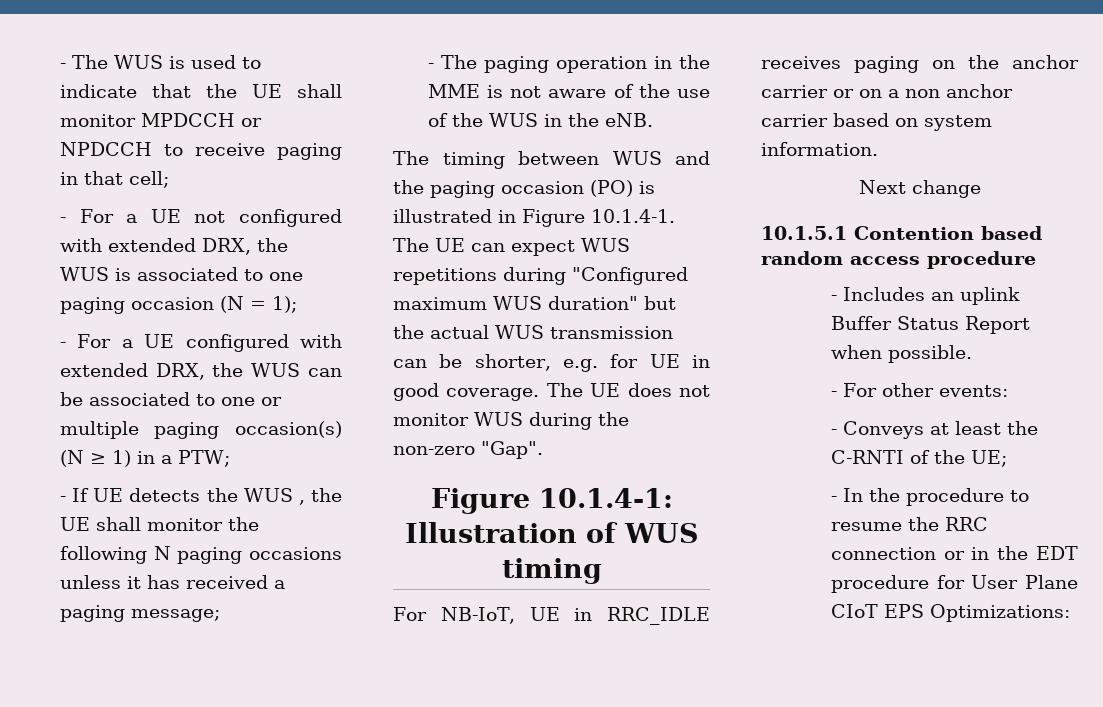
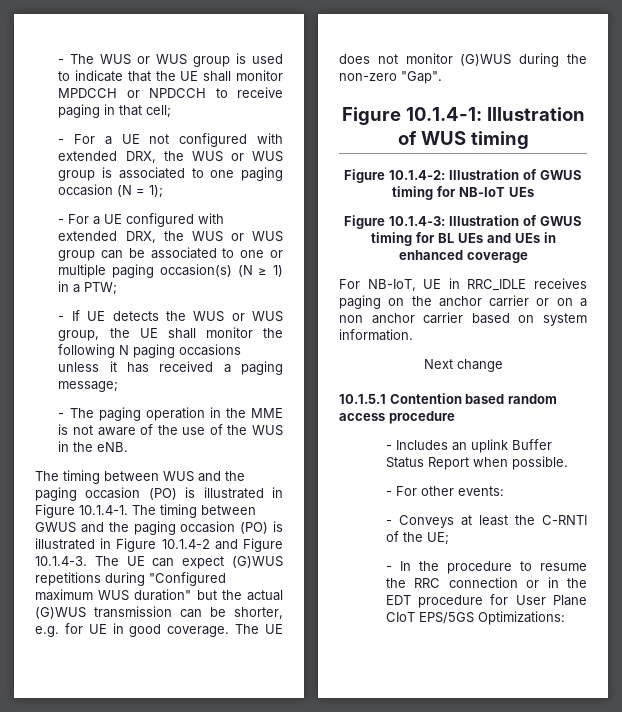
(163, 62) none -> [137,54,231,67] or WUS group
(109, 274) none -> [230,151,283,162] [58,170,96,181] or WUS group
(301, 370) none -> [230,231,283,242] [58,250,96,261] or WUS group
[298,500,305,505] , -> [231,311,283,322] [58,330,100,341] or WUS group,
(429, 245) none -> [160,504,256,518] [35,521,283,535] [35,538,283,552] [35,556,119,566] timing between GWUS and the paging occasion (PO) is illustrated in Figure 10.1.4-2 and Figure 10.1.4-3. The
[581,238,630,252] WUS -> [232,556,283,568] (G)WUS
[495,325,544,339] WUS -> [35,607,86,619] (G)WUS
[474,412,523,426] WUS -> [460,54,512,66] (G)WUS
(602, 571) none -> [344,169,582,183] [392,186,534,200] [344,215,582,229] [370,232,556,246] [398,250,528,263] // Figure 10.1.4-2: Illustration of GWUS timing for NB-IoT UEs // Figure 10.1.4-3: Illustration of GWUS timing for BL UEs and UEs in enhanced coverage
[883,604,924,618] EPS -> [418,612,474,624] EPS/5GS

